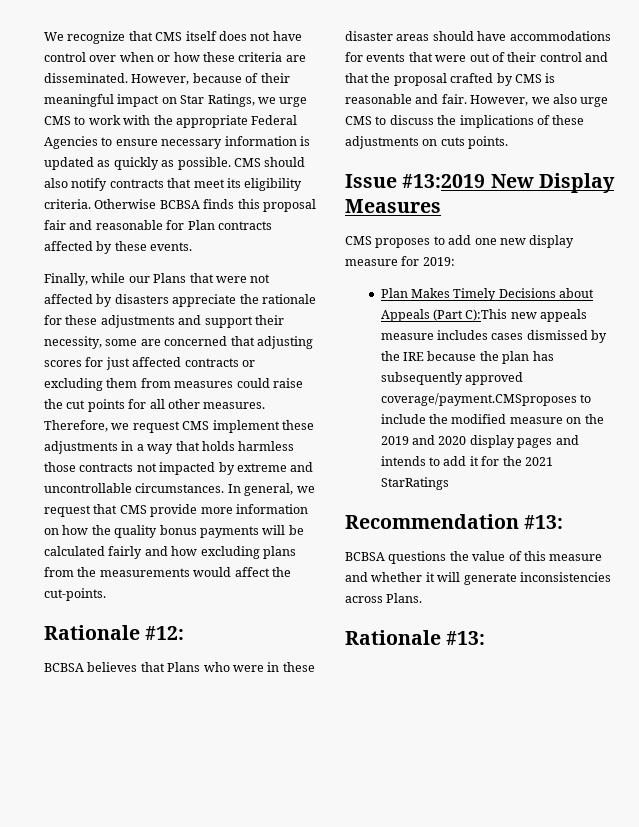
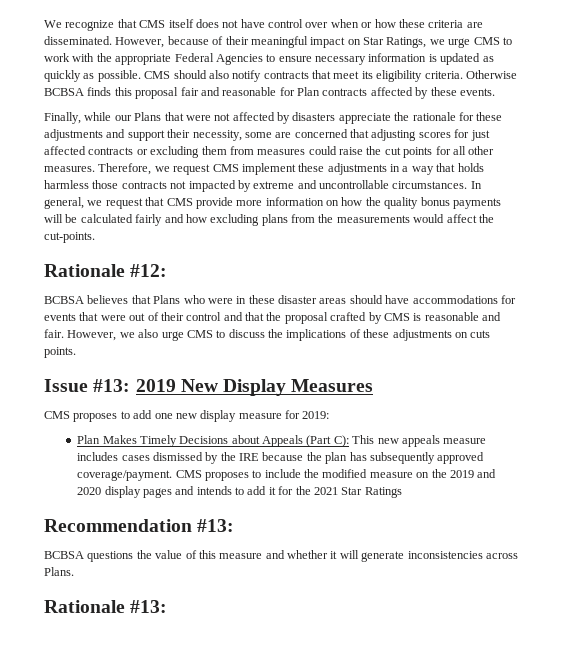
[402,174,486,188] #13:2019 -> [93,379,176,392] #13: 2019
[465,309,508,321] C):This -> [333,435,375,447] C): This
[380,393,577,406] coverage/payment.CMSproposes -> [77,470,249,481] coverage/payment. CMS proposes
[380,477,449,490] StarRatings -> [341,487,402,498] Star Ratings

